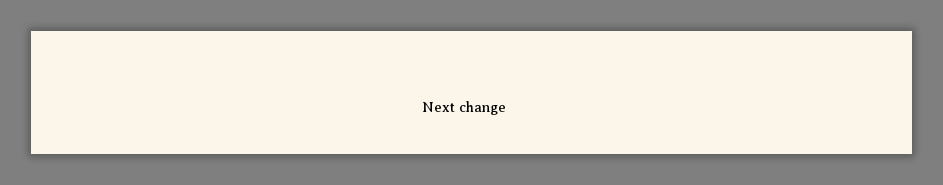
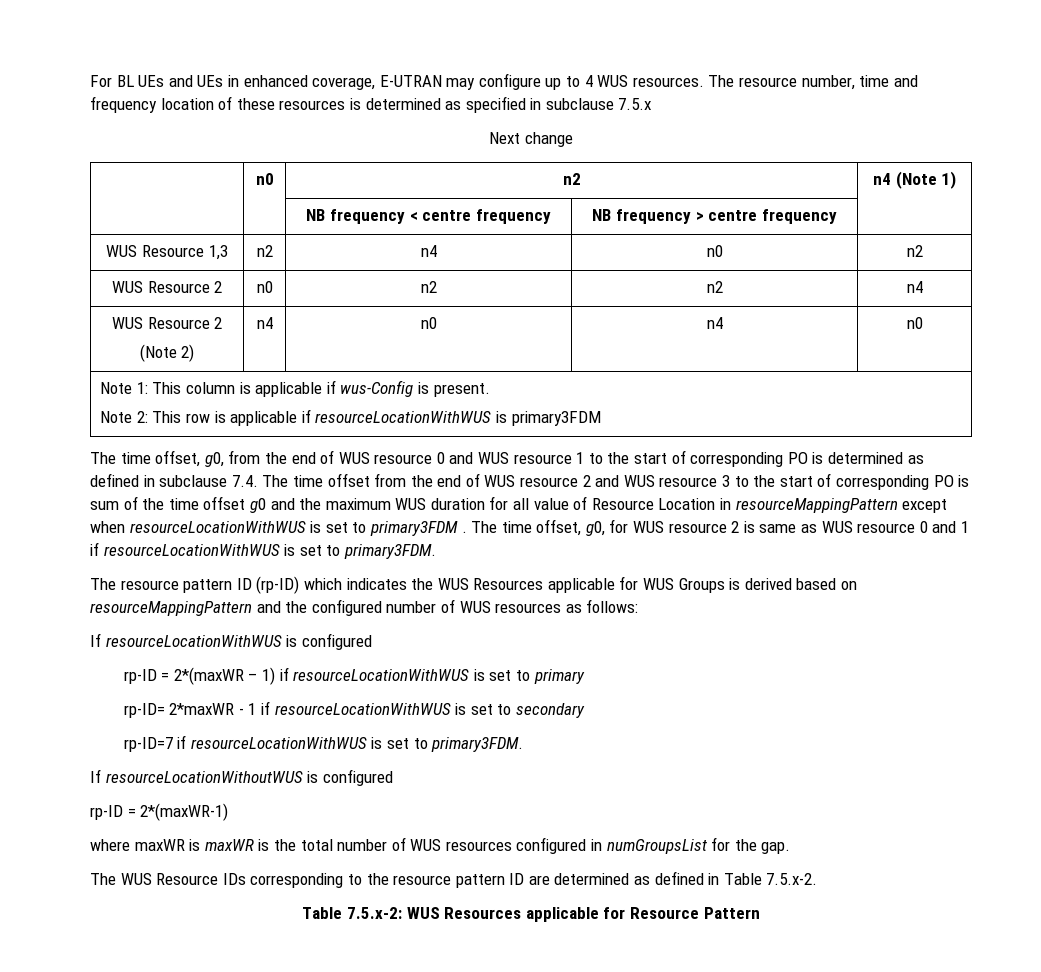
[421,101,506,115] Next change -> [90,73,918,90] [90,96,652,113] [489,132,573,147] [255,173,274,185] [562,173,581,185] [872,171,957,189] [306,209,551,224] [592,209,837,224] [106,245,228,260] [256,245,273,257] [420,245,437,257] [706,245,723,257] [906,245,923,257] [111,281,223,293] [256,281,273,293] [420,281,437,293] [706,281,723,293] [906,281,923,293] [111,317,223,329] [139,344,195,362] [256,317,273,329] [420,317,437,329] [706,317,723,329] [906,317,923,329] [100,380,490,397] [100,409,601,426] [90,450,924,467] [90,473,970,490] [90,496,948,513] [90,519,969,536] [90,542,436,559] [90,576,858,594] [90,599,639,616] [90,633,372,650] [123,667,585,685] [123,701,585,718] [123,735,524,752] [90,769,393,786] [90,803,229,821] [90,837,791,854] [90,871,818,888] [302,907,760,922] For BL UEs and UEs in enhanced coverage, E-UTRAN may configure up to 4 WUS resources. The resource number, time and frequency location of these resources is determined as specified in subclause 7.5.x // Next change // | n0 | n2 | n4 (Note 1) // | | NB frequency < centre frequency | NB frequency > centre frequency | // WUS Resource 1,3 | n2 | n4 | n0 | n2 // WUS Resource 2 | n0 | n2 | n2 | n4 // WUS Resource 2 // (Note 2) | n4 | n0 | n4 | n0 // Note 1: This column is applicable if wus-Config is present. // Note 2: This row is applicable if resourceLocationWithWUS is primary3FDM // The time offset, g0, from the end of WUS resource 0 and WUS resource 1 to the start of corresponding PO is determined as defined in subclause 7.4. The time offset from the end of WUS resource 2 and WUS resource 3 to the start of corresponding PO is sum of the time offset g0 and the maximum WUS duration for all value of Resource Location in resourceMappingPattern except when resourceLocationWithWUS is set to primary3FDM . The time offset, g0, for WUS resource 2 is same as WUS resource 0 and 1 if resourceLocationWithWUS is set to primary3FDM. // The resource pattern ID (rp-ID) which indicates the WUS Resources applicable for WUS Groups is derived based on resourceMappingPattern and the configured number of WUS resources as follows: // If resourceLocationWithWUS is configured // rp-ID = 2*(maxWR – 1) if resourceLocationWithWUS is set to primary // rp-ID= 2*maxWR - 1 if resourceLocationWithWUS is set to secondary // rp-ID=7 if resourceLocationWithWUS is set to primary3FDM. // If resourceLocationWithoutWUS is configured // rp-ID = 2*(maxWR-1) // where maxWR is maxWR is the total number of WUS resources configured in numGroupsList for the gap. // The WUS Resource IDs corresponding to the resource pattern ID are determined as defined in Table 7.5.x-2. // Table 7.5.x-2: WUS Resources applicable for Resource Pattern

